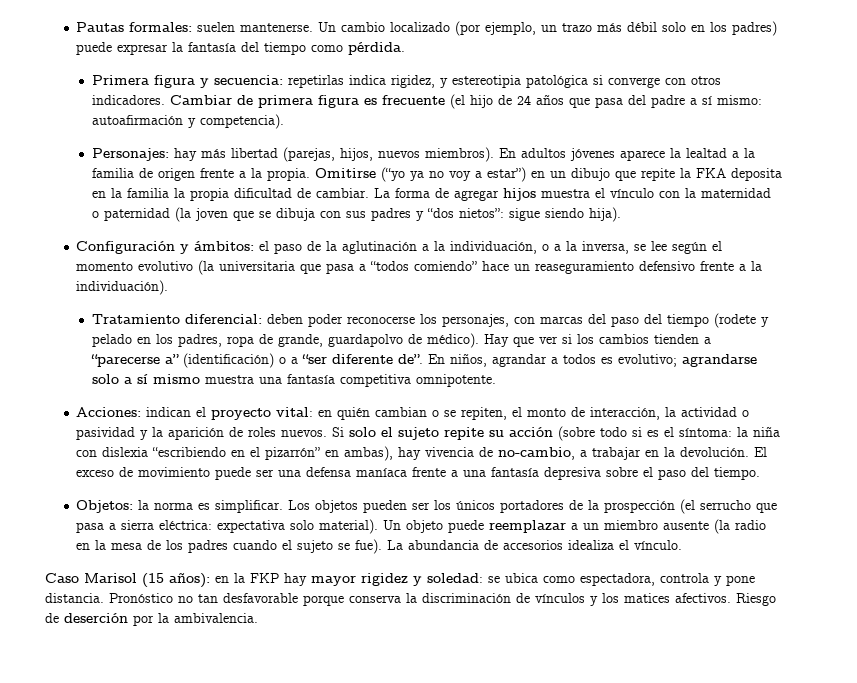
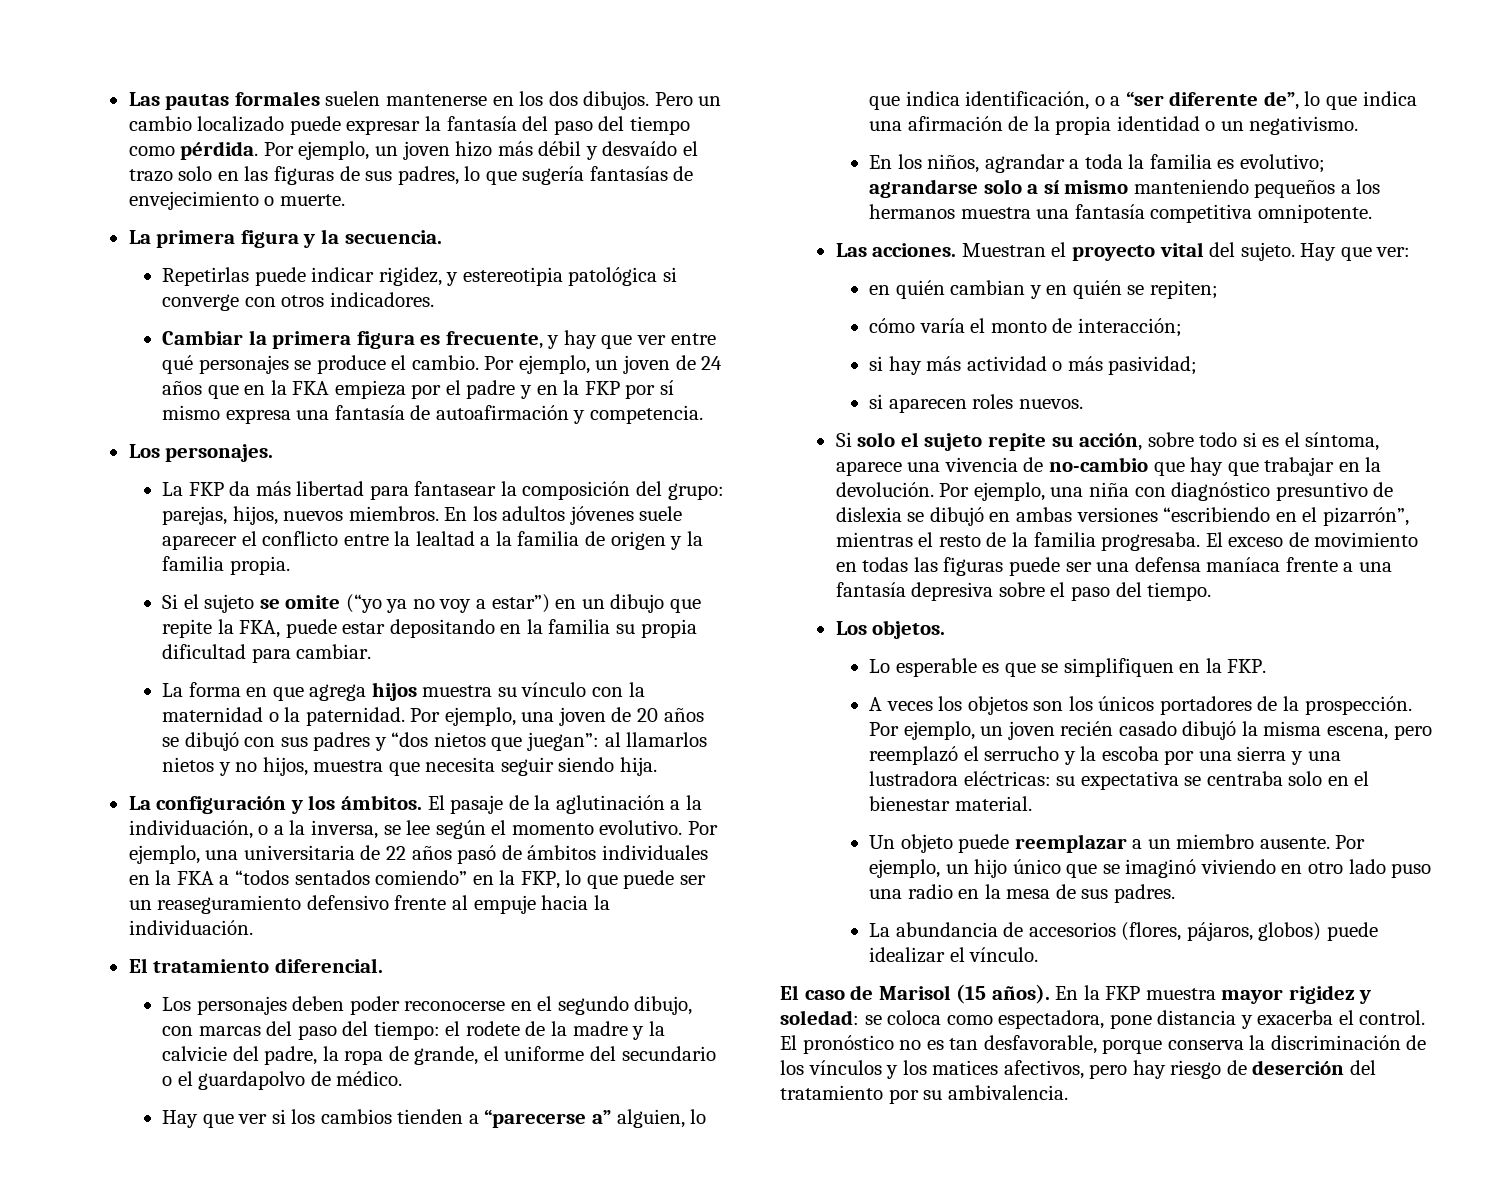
[76,21,778,36] Pautas formales: suelen mantenerse. Un cambio localizado (por ejemplo, un trazo más débil solo en los padres) -> [128,91,722,110] [128,116,285,132] Las pautas formales suelen mantenerse en los dos dibujos. Pero un cambio localizado
(260, 47) none -> [553,116,625,135] paso del
[91,75,386,88] // Primera figura y secuencia: repetirlas indica -> [263,141,698,160] [128,166,694,185] [128,191,345,210] [128,229,442,248] [162,267,375,286] Por ejemplo, un joven hizo más débil y desvaído el trazo solo en las figuras de sus padres, lo que sugería fantasías de envejecimiento o muerte. // La primera figura y la secuencia. // Repetirlas puede indicar
[169,95,253,105] Cambiar de -> [162,330,267,345] // Cambiar la
[381,94,762,109] [91,114,284,129] [91,147,665,162] frecuente (el hijo de 24 años que pasa del padre a sí mismo: autoafirmación y competencia). // Personajes: hay más libertad (parejas, hijos, nuevos miembros). En adultos jóvenes aparece -> [445,330,716,349] [162,355,723,374] [162,380,674,399] [162,405,703,424] [128,444,274,462] [162,481,724,500] [162,506,683,525] [162,531,389,550] frecuente, y hay que ver entre qué personajes se produce el cambio. Por ejemplo, un joven de 24 años que en la FKA empieza por el padre y en la FKP por sí mismo expresa una fantasía de autoafirmación y competencia. // Los personajes. // La FKP da más libertad para fantasear la composición del grupo: parejas, hijos, nuevos miembros. En los adultos jóvenes suele aparecer el conflicto entre
[199,168,376,181] frente a la propia. Omitirse -> [670,531,703,550] [162,556,290,575] [162,594,341,613] y la familia propia. // Si el sujeto se omite
[695,168,782,181] FKA deposita -> [239,619,495,638] FKA, puede estar depositando
[173,188,185,198] la -> [616,624,636,634] su
[296,188,311,198] de -> [251,648,291,663] para
(369, 193) none -> (372, 651) //
[434,188,499,201] de agregar -> [246,684,367,701] en que agrega
[594,188,605,198] el -> [497,687,517,697] su
[103,207,315,222] paternidad (la joven que se dibuja -> [284,707,704,726] [162,732,239,751] la paternidad. Por ejemplo, una joven de 20 años se dibujó
[458,207,621,222] [76,241,303,254] nietos”: sigue siendo hija). // Configuración y ámbitos: el paso -> [433,732,708,751] [162,757,658,776] [128,795,504,814] nietos que juegan”: al llamarlos nietos y no hijos, muestra que necesita seguir siendo hija. // La configuración y los ámbitos. El pasaje
[138,260,763,275] [76,280,169,295] [91,314,509,327] evolutivo (la universitaria que pasa a “todos comiendo” hace un reaseguramiento defensivo frente a la individuación). // Tratamiento diferencial: deben poder reconocerse los personajes, -> [599,820,718,835] [128,845,708,864] [128,870,706,889] [128,895,610,914] [128,920,253,935] [128,958,383,973] [162,996,693,1015] evolutivo. Por ejemplo, una universitaria de 22 años pasó de ámbitos individuales en la FKA a “todos sentados comiendo” en la FKP, lo que puede ser un reaseguramiento defensivo frente al empuje hacia la individuación. // El tratamiento diferencial. // Los personajes deben poder reconocerse en el segundo dibujo,
[666,313,769,328] [91,334,323,347] tiempo (rodete y pelado en los padres, ropa de grande, -> [373,1021,665,1040] [162,1046,716,1065] [162,1071,193,1086] tiempo: el rodete de la madre y la calvicie del padre, la ropa de grande, el uniforme del secundario o el
[426,333,479,348] médico). -> [336,1071,403,1086] médico. //
[182,353,596,368] (identificación) o a “ser diferente de”. En niños, agrandar a todos -> [616,1109,707,1128] [869,91,1417,110] [869,116,1359,135] [869,154,1212,173] alguien, lo que indica identificación, o a “ser diferente de”, lo que indica una afirmación de la propia identidad o un negativismo. // En los niños, agrandar a toda la familia
(200, 379) none -> [1133,179,1381,198] [869,204,956,219] manteniendo pequeños a los hermanos
[76,407,750,420] [76,427,244,440] Acciones: indican el proyecto vital: en quién cambian o se repiten, el monto de interacción, la actividad o pasividad y la aparición de -> [835,242,1411,261] [869,280,1218,299] [869,318,1182,337] [869,356,1198,375] [869,394,967,413] Las acciones. Muestran el proyecto vital del sujeto. Hay que ver: // en quién cambian y en quién se repiten; // cómo varía el monto de interacción; // si hay más actividad o más pasividad; // si aparecen
(328, 433) none -> (1083, 404) //
[509,426,596,441] acción (sobre -> [1079,432,1194,451] acción, sobre
[679,426,781,437] [76,446,768,461] [76,467,211,477] síntoma: la niña con dislexia “escribiendo en el pizarrón” en ambas), hay vivencia de no-cambio, a trabajar en la devolución. El exceso de movimiento -> [1305,432,1380,451] [835,457,1382,476] [835,482,1394,501] [835,507,1409,526] [835,532,1419,551] [835,557,1004,576] síntoma, aparece una vivencia de no-cambio que hay que trabajar en la devolución. Por ejemplo, una niña con diagnóstico presuntivo de dislexia se dibujó en ambas versiones “escribiendo en el pizarrón”, mientras el resto de la familia progresaba. El exceso de movimiento en todas las figuras
[76,500,431,513] Objetos: la norma es simplificar. Los objetos pueden ser -> [835,620,946,639] [869,658,1267,677] [869,696,1064,715] Los objetos. // Lo esperable es que se simplifiquen en la FKP. // A veces los objetos son
[604,499,778,514] [76,519,379,534] prospección (el serrucho que pasa a sierra eléctrica: expectativa solo material). -> [1304,696,1412,715] [869,721,1432,740] [869,746,1341,765] [869,771,1370,790] [869,796,1032,811] prospección. Por ejemplo, un joven recién casado dibujó la misma escena, pero reemplazó el serrucho y la escoba por una sierra y una lustradora eléctricas: su expectativa se centraba solo en el bienestar material. //
[663,519,731,534] ausente (la -> [1259,835,1366,849] [869,859,1432,878] [869,889,903,899] ausente. Por ejemplo, un hijo único que se imaginó viviendo en otro lado puso una
[166,539,683,554] [45,572,307,588] los padres cuando el sujeto se fue). La abundancia de accesorios idealiza el vínculo. // Caso Marisol (15 años): en la FKP hay -> [1081,884,1175,903] [869,922,1378,941] [869,947,1039,963] [780,984,1216,1004] sus padres. // La abundancia de accesorios (flores, pájaros, globos) puede idealizar el vínculo. // El caso de Marisol (15 años). En la FKP muestra
[505,573,538,583] ubica -> [887,1010,942,1025] coloca
[660,573,755,586] [45,593,298,603] controla y pone distancia. Pronóstico no tan desfavorable -> [1109,1010,1426,1029] [780,1035,1097,1054] pone distancia y exacerba el control. El pronóstico no es tan desfavorable,
(530, 598) none -> [780,1060,804,1075] los
[675,593,776,606] [45,613,169,626] afectivos. Riesgo de deserción por la -> [1003,1060,1376,1079] [780,1085,943,1104] afectivos, pero hay riesgo de deserción del tratamiento por su

